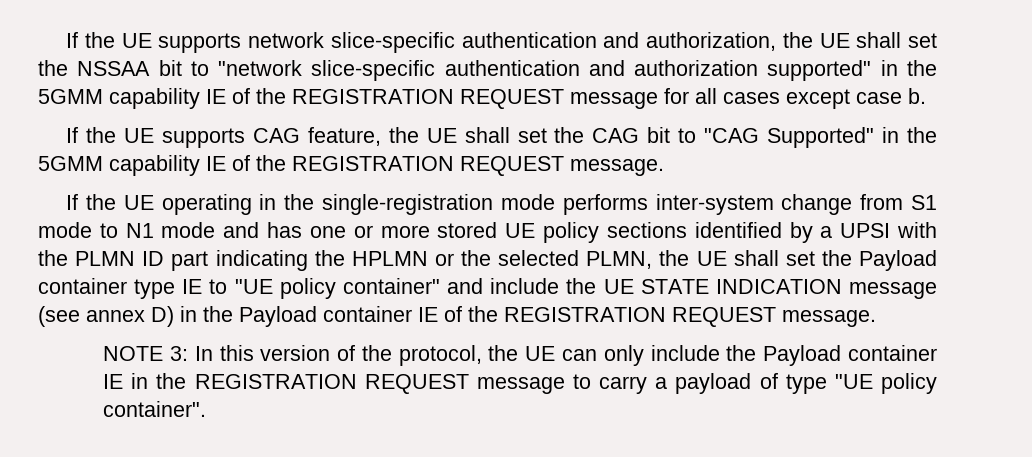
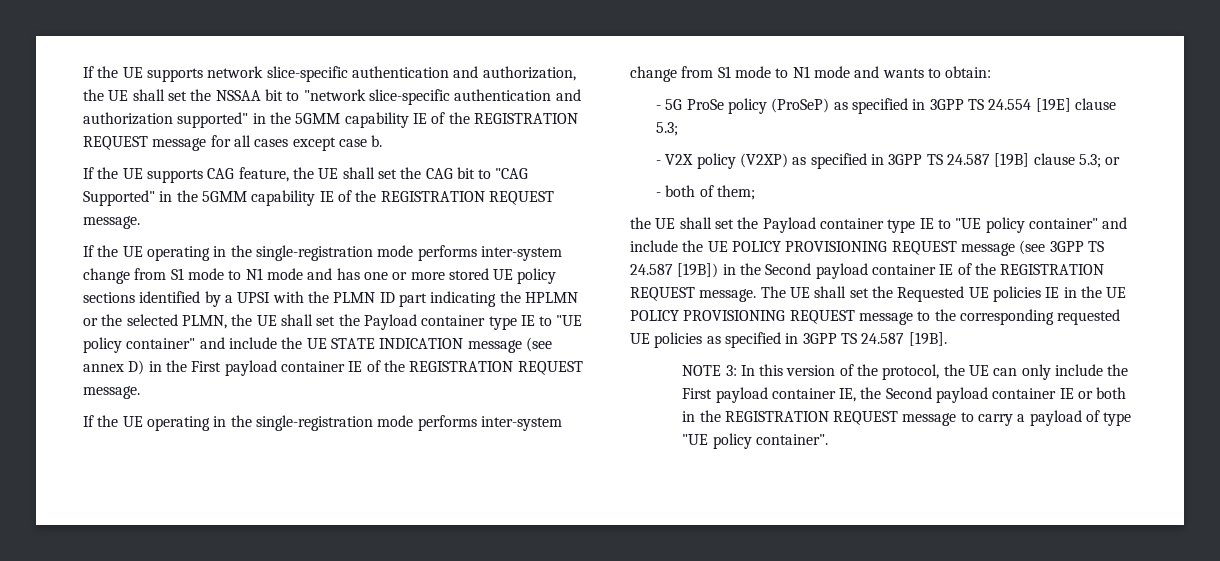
[239,306,876,327] Payload container IE of the REGISTRATION REQUEST message. -> [191,360,583,376] [83,386,140,399] [83,415,562,431] [630,66,992,82] [656,98,1116,114] [656,122,679,136] [656,153,1121,169] [656,185,756,200] [630,217,1128,233] [630,240,1104,256] [630,263,1105,279] [630,286,1127,302] [630,309,1121,325] [630,332,947,348] First payload container IE of the REGISTRATION REQUEST message. // If the UE operating in the single-registration mode performs inter-system change from S1 mode to N1 mode and wants to obtain: // - 5G ProSe policy (ProSeP) as specified in 3GPP TS 24.554 [19E] clause 5.3; // - V2X policy (V2XP) as specified in 3GPP TS 24.587 [19B] clause 5.3; or // - both of them; // the UE shall set the Payload container type IE to "UE policy container" and include the UE POLICY PROVISIONING REQUEST message (see 3GPP TS 24.587 [19B]) in the Second payload container IE of the REGISTRATION REQUEST message. The UE shall set the Requested UE policies IE in the UE POLICY PROVISIONING REQUEST message to the corresponding requested UE policies as specified in 3GPP TS 24.587 [19B].
[763,345,938,366] [103,374,124,389] Payload container IE -> [682,387,1127,403] First payload container IE, the Second payload container IE or both

